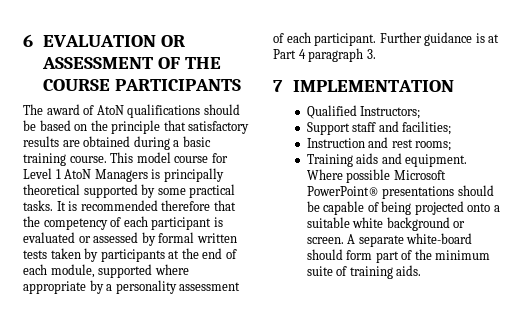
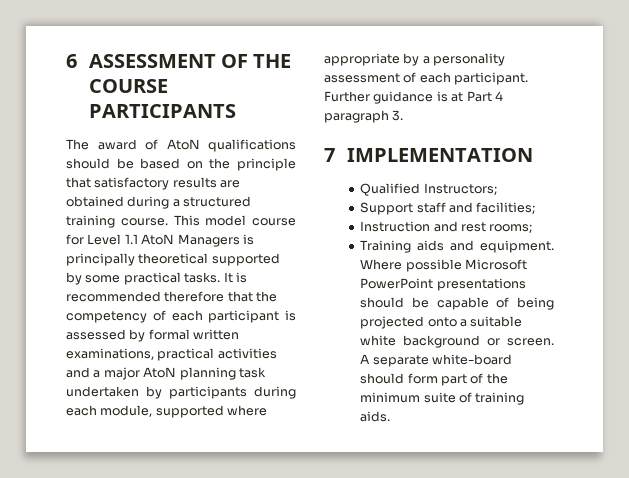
[42,35,185,47] EVALUATION OR -> (77, 61) none
[182,136,211,147] basic -> [183,196,252,207] structured
[55,169,61,179] 1 -> [124,234,138,244] 1.1
[23,232,91,243] evaluated or -> (296, 315) none
[23,248,237,262] tests taken by participants at the end of -> [66,348,277,361] [66,367,266,380] [66,386,296,399] examinations, practical activities and a major AtoN planning task undertaken by participants during
[306,186,379,196] PowerPoint® -> [360,278,434,289] PowerPoint

